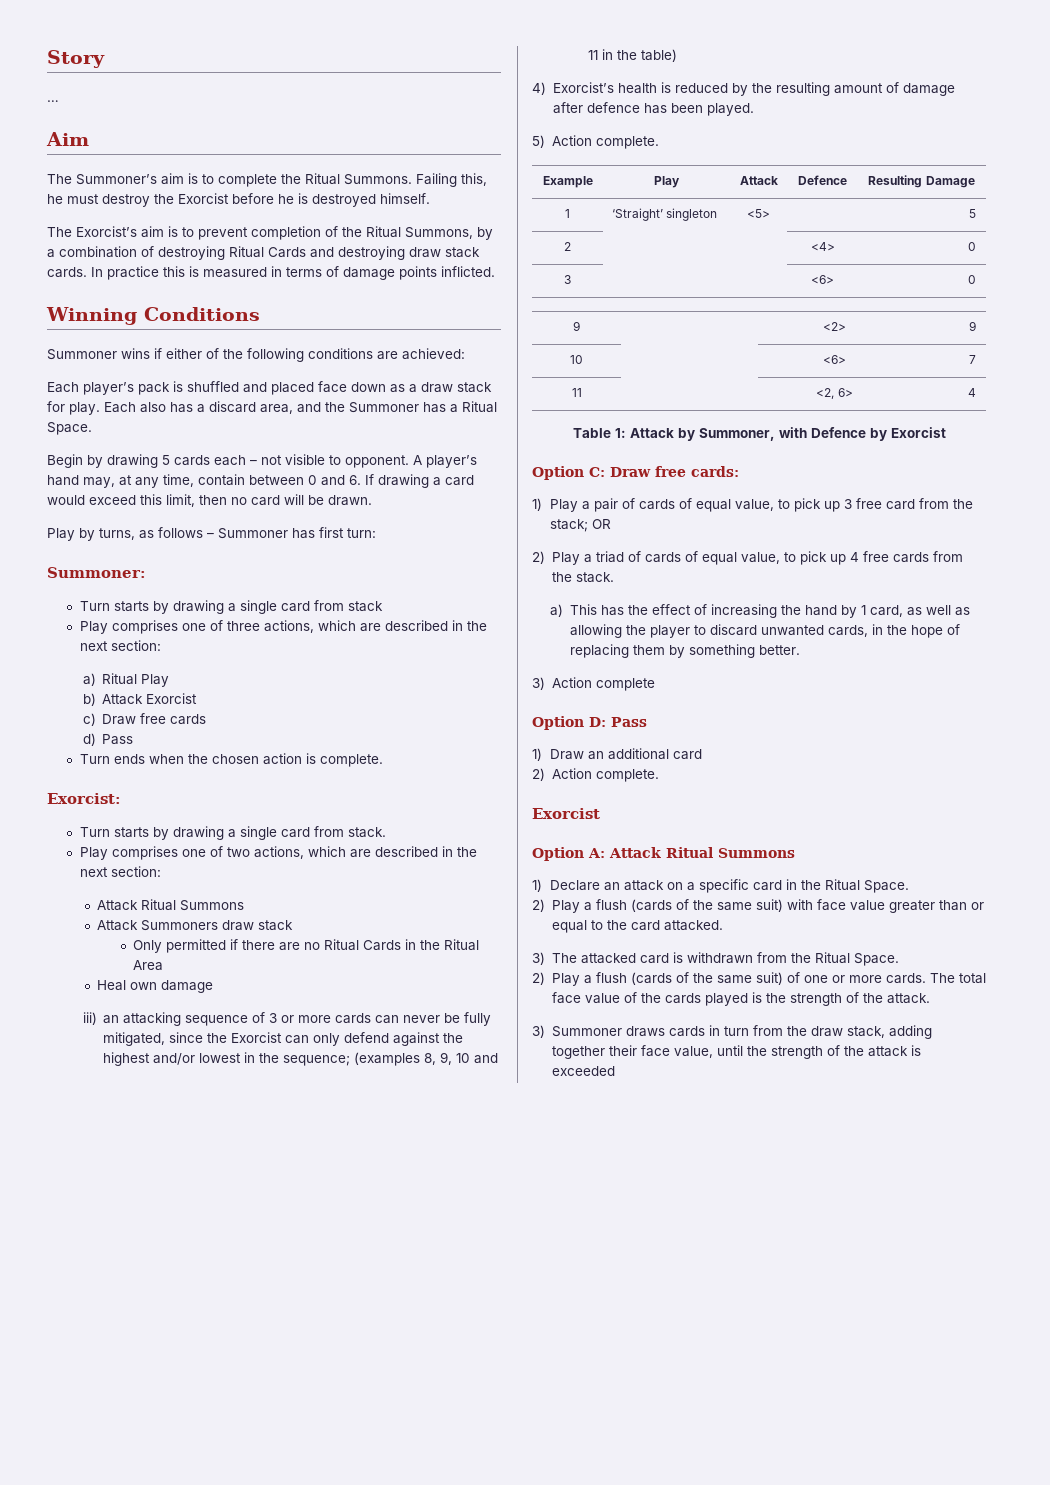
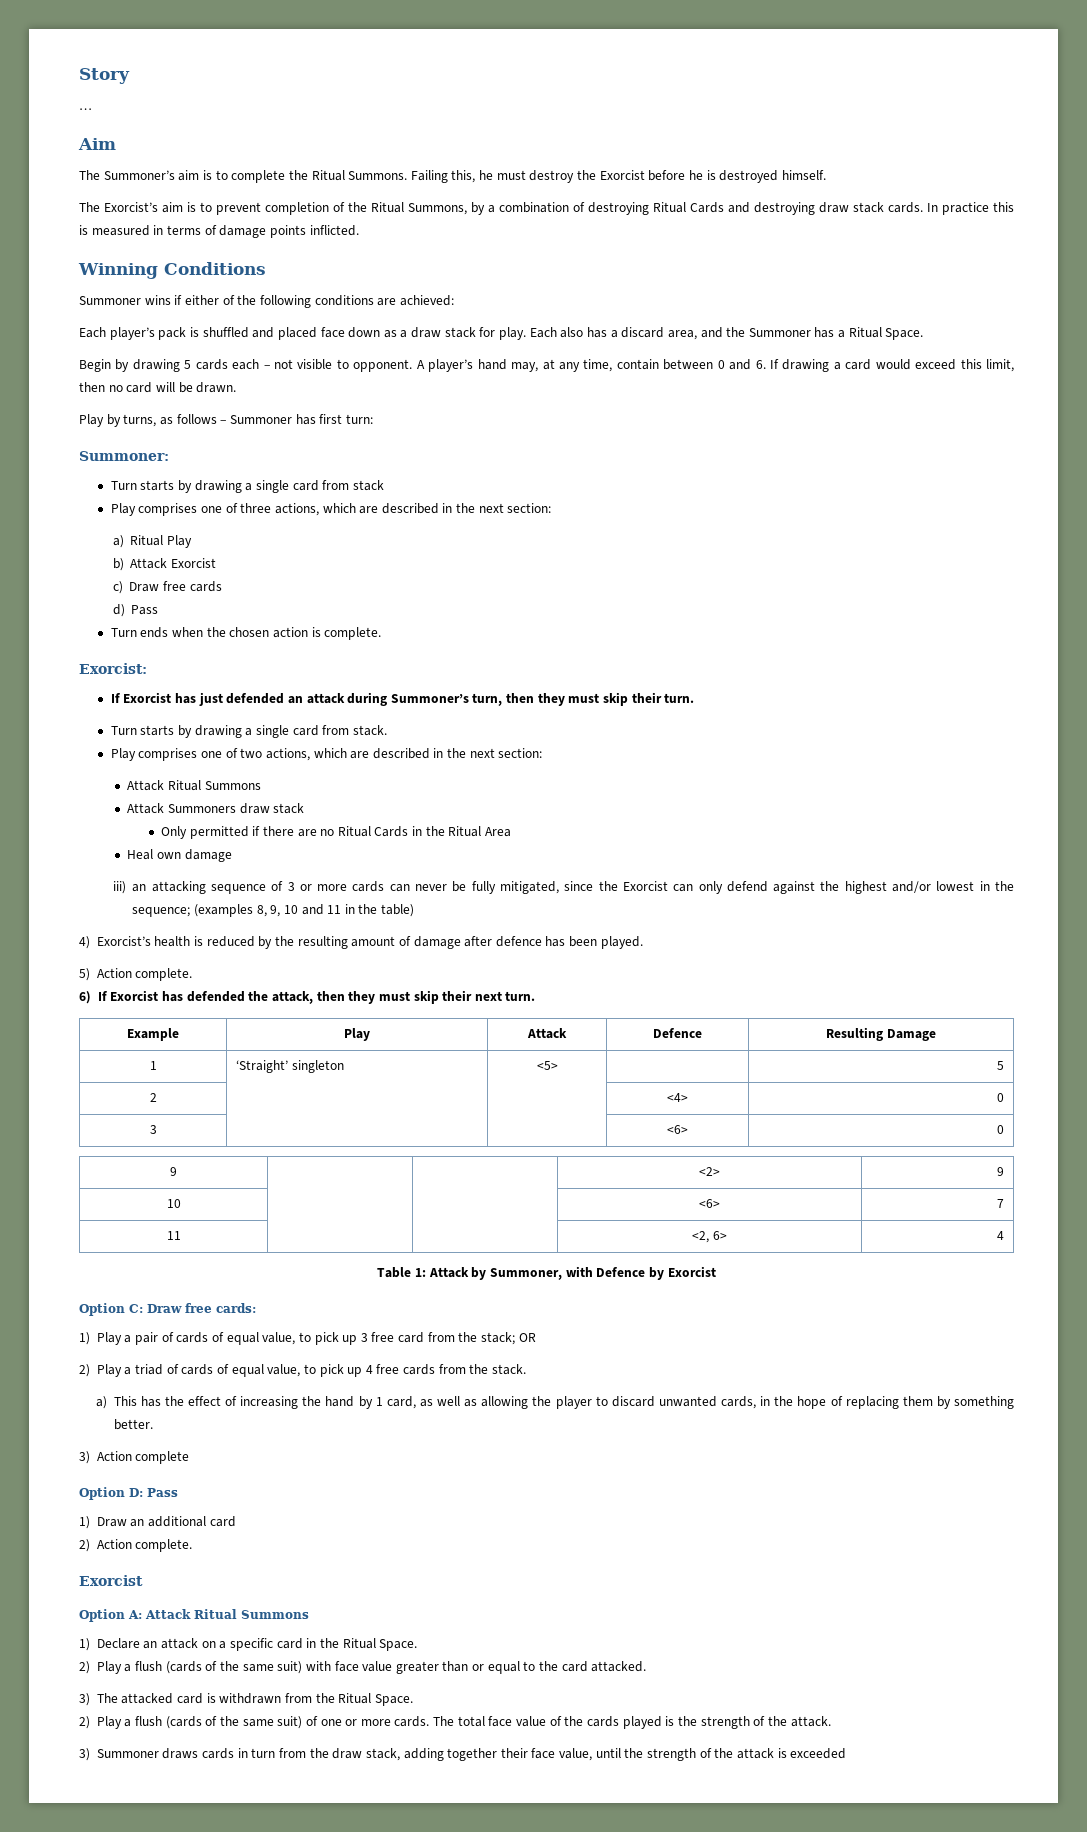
(121, 798) none -> [110,692,695,706] // If Exorcist has just defended an attack during Summoner’s turn, then they must skip their turn.
(659, 142) none -> [79,990,536,1004] // 6) If Exorcist has defended the attack, then they must skip their next turn.

